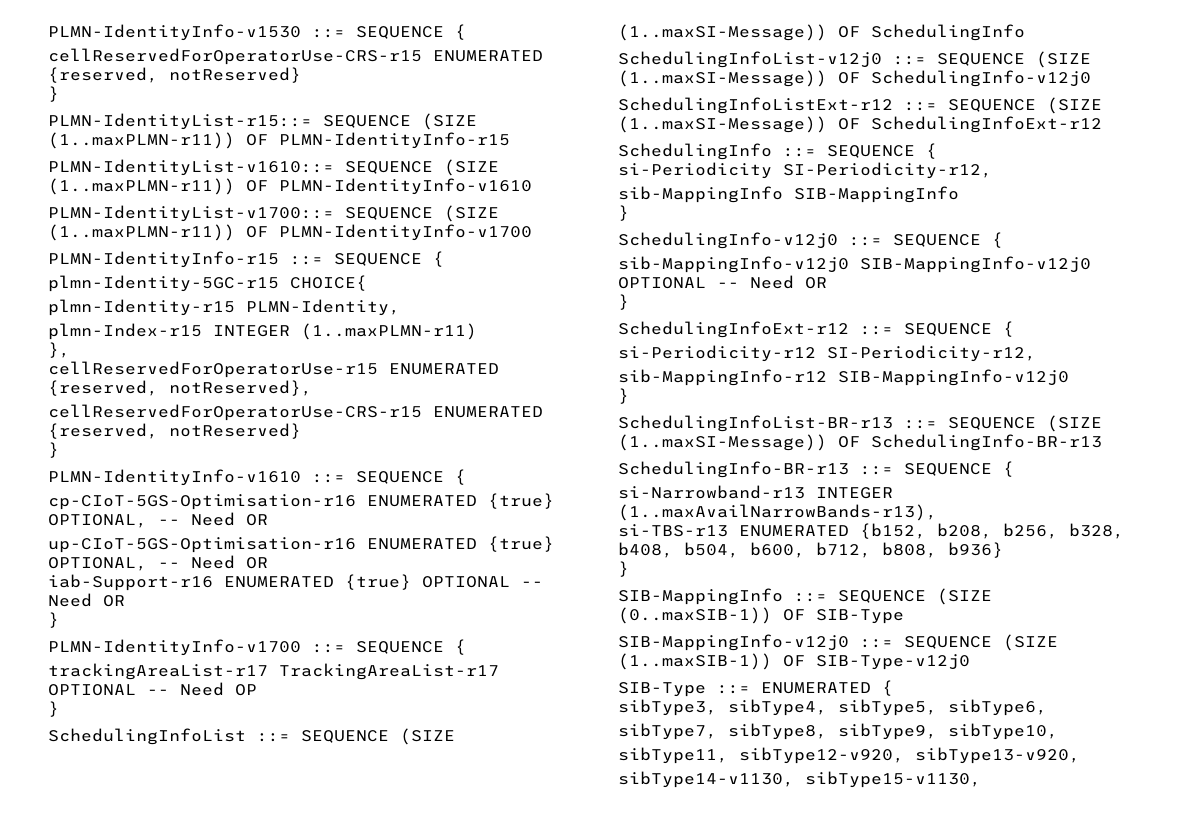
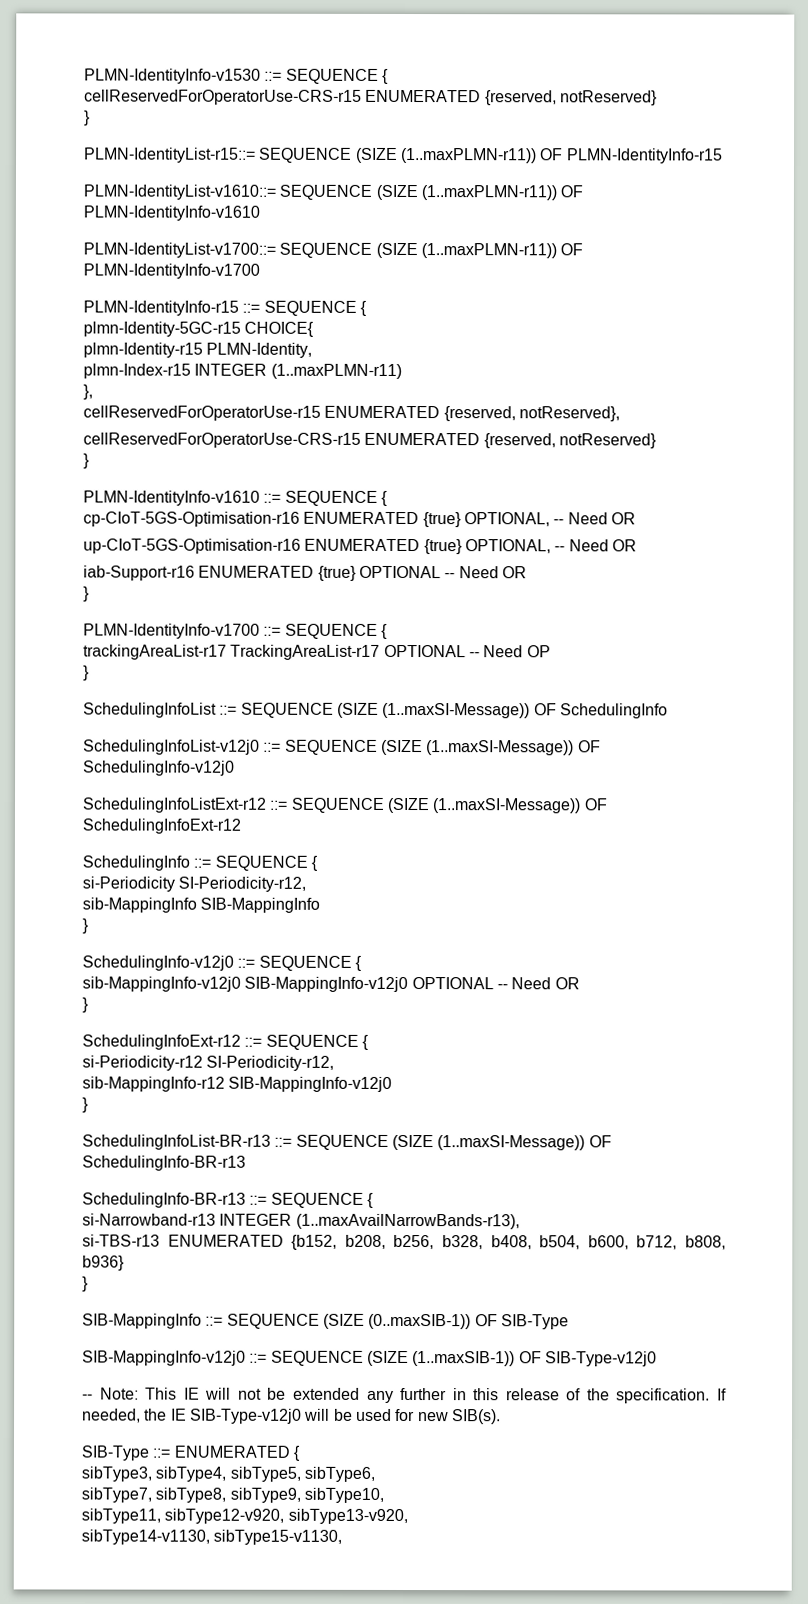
(970, 662) none -> [82,1387,727,1404] [82,1408,501,1425] // -- Note: This IE will not be extended any further in this release of the specification. If needed, the IE SIB-Type-v12j0 will be used for new SIB(s).

